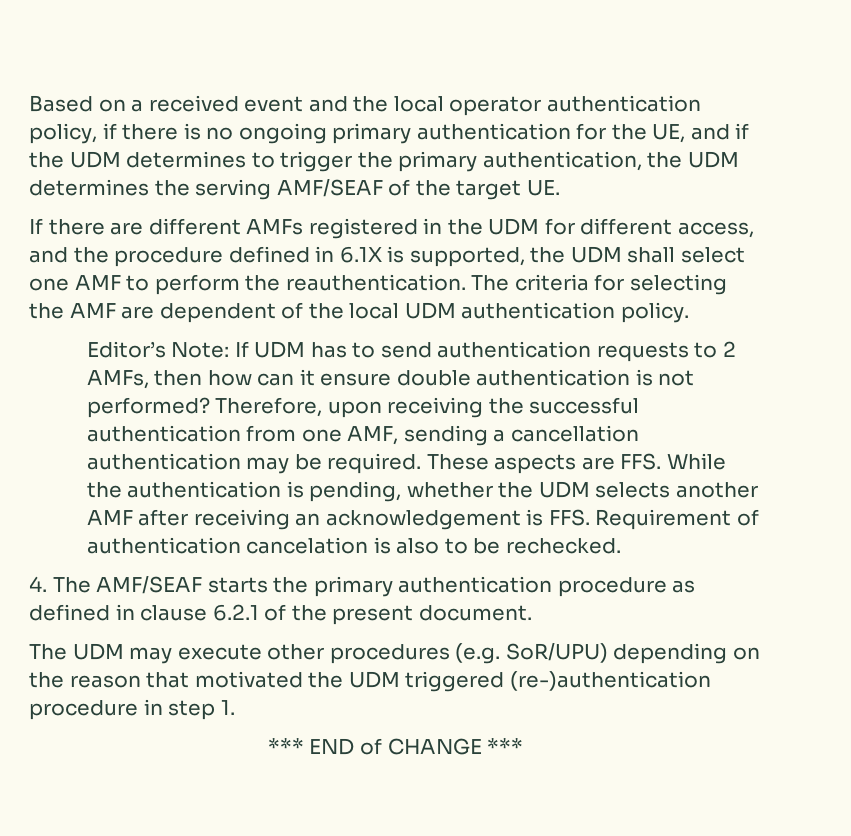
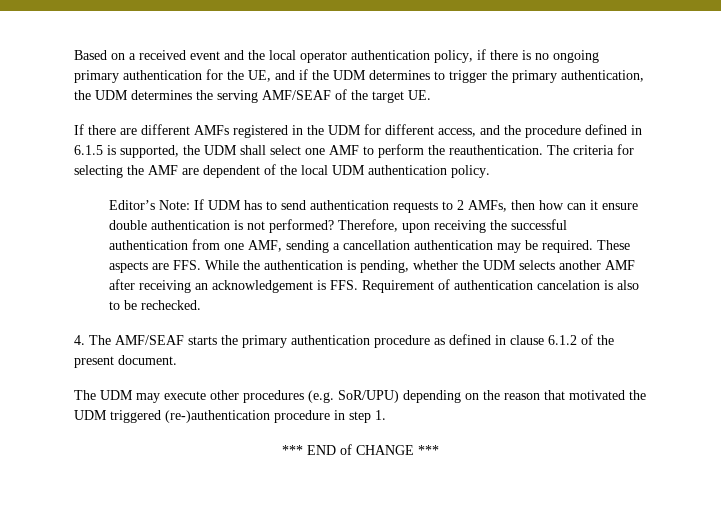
[339,246,382,263] 6.1X -> [74,145,103,155] 6.1.5
[212,604,259,621] 6.2.1 -> [548,335,577,345] 6.1.2

